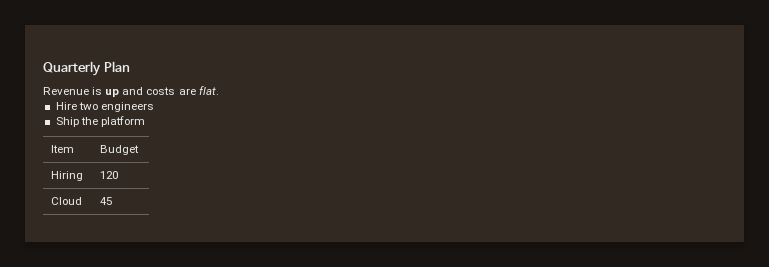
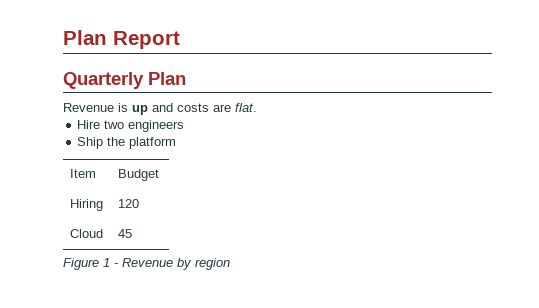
(43, 68) none -> [63,30,180,49] Plan Report //
(113, 201) none -> [63,258,230,270] // Figure 1 - Revenue by region

